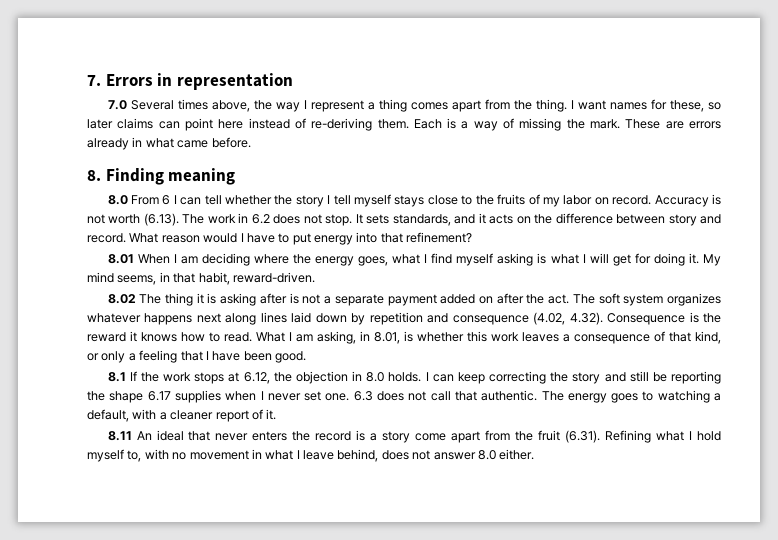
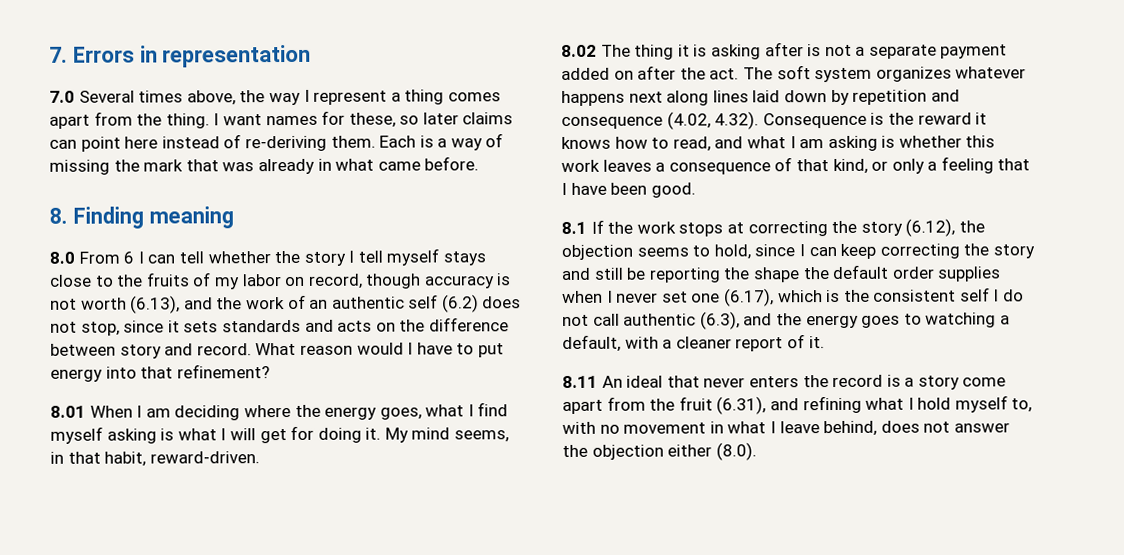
[590,119,721,129] mark. These are errors -> [143,159,255,172] mark that was
[612,194,722,207] [87,213,486,226] record. Accuracy is not worth (6.13). The work in 6.2 does not stop. It sets standards, and it -> [307,273,512,289] [50,294,522,314] [50,319,334,336] record, though accuracy is not worth (6.13), and the work of an authentic self (6.2) does not stop, since it sets standards and
[224,331,400,344] read. What I am asking, in 8.01, -> [672,135,878,152] read, and what I am asking
[243,371,422,384] 6.12, the objection in 8.0 holds. -> [747,218,985,237] [561,244,796,261] correcting the story (6.12), the objection seems to hold, since
[147,391,171,401] 6.17 -> [802,264,935,280] the default order
[325,390,564,401] one. 6.3 does not call that authentic. The -> [691,287,1025,307] [562,311,802,330] one (6.17), which is the consistent self I do not call authentic (6.3), and the
[565,430,652,443] (6.31). Refining -> [716,395,862,415] (6.31), and refining
[477,449,535,460] 8.0 either. -> [562,442,757,461] the objection either (8.0).

